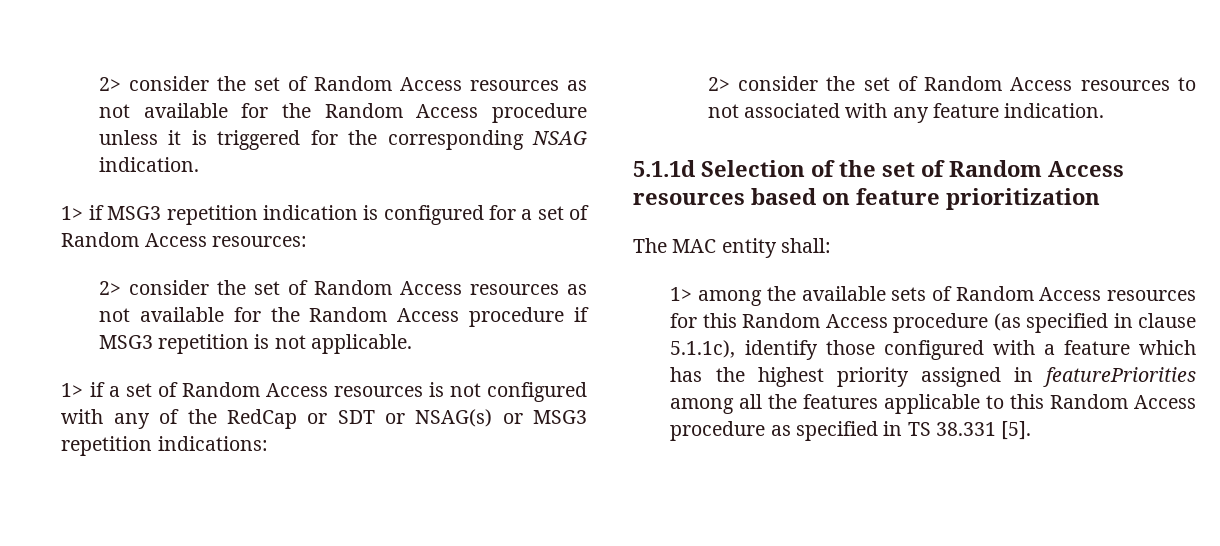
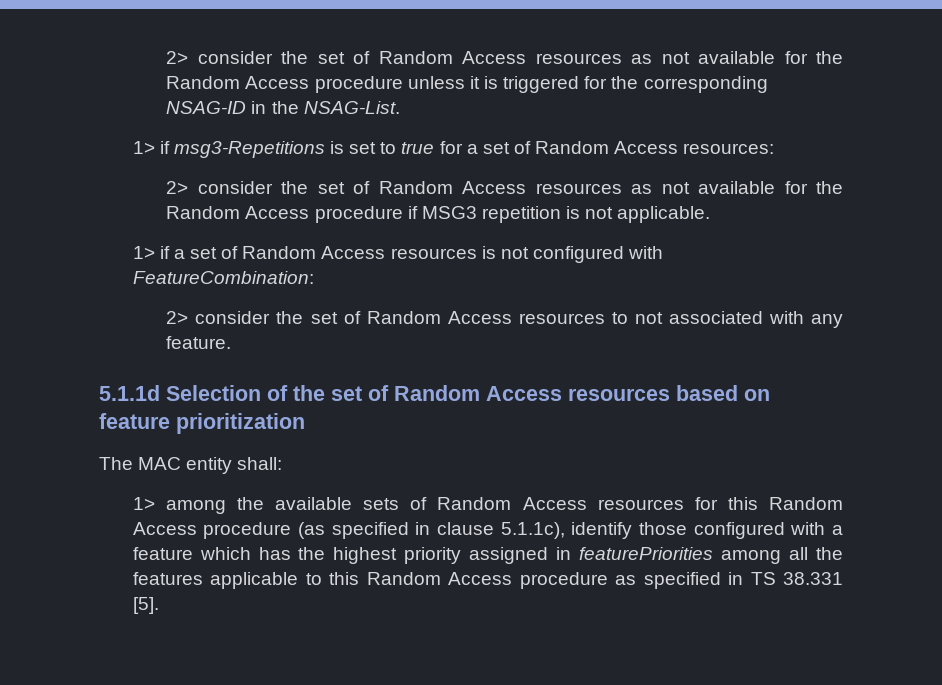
[532,131,587,145] [98,157,199,172] [61,205,484,225] NSAG indication. // 1> if MSG3 repetition indication is configured -> [166,101,400,114] [132,141,435,158] NSAG-ID in the NSAG-List. // 1> if msg3-Repetitions is set to true
[113,409,587,429] [61,436,268,456] any of the RedCap or SDT or NSAG(s) or MSG3 repetition indications: -> [132,271,314,284] FeatureCombination:
[933,103,1105,118] feature indication. -> [166,336,232,349] feature.

